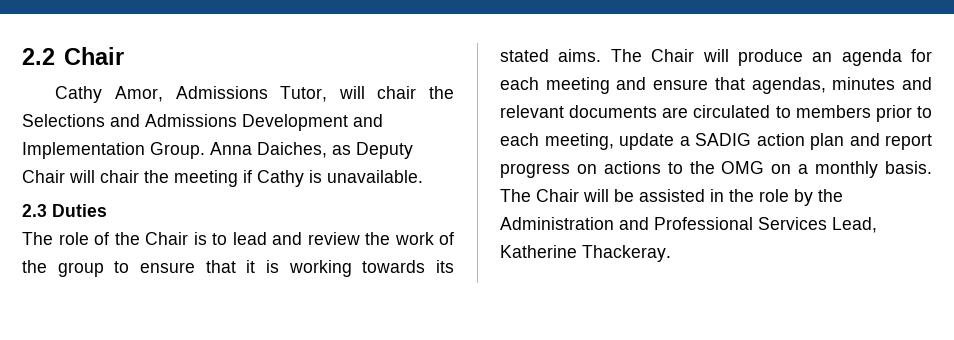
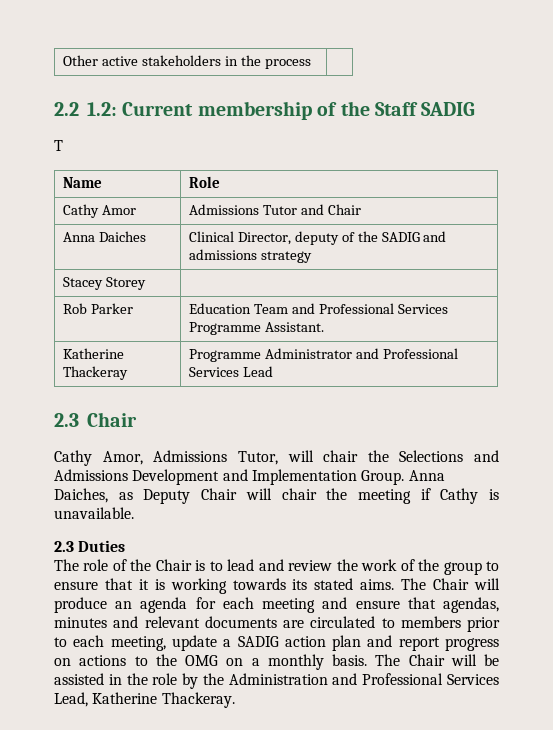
[22,48,55,65] 2.2 -> [62,55,311,69] [54,101,476,120] [54,140,63,151] [62,177,102,188] [188,176,220,188] [62,204,136,218] [188,204,361,215] [62,231,146,242] [188,231,447,245] [188,249,312,263] [62,277,146,290] [62,303,133,314] [188,303,448,314] [188,322,324,335] [62,348,124,359] [62,366,128,380] [188,348,458,362] [188,366,273,377] [54,413,79,427] Other active stakeholders in the process | // 2.2 1.2: Current membership of the Staff SADIG // T // Name | Role // Cathy Amor | Admissions Tutor and Chair // Anna Daiches | Clinical Director, deputy of the SADIG and admissions strategy // Stacey Storey | // Rob Parker | Education Team and Professional Services Programme Assistant. // Katherine Thackeray | Programme Administrator and Professional Services Lead // 2.3

